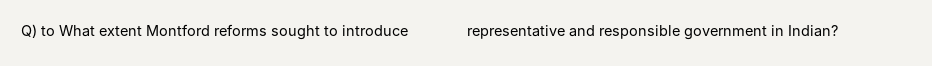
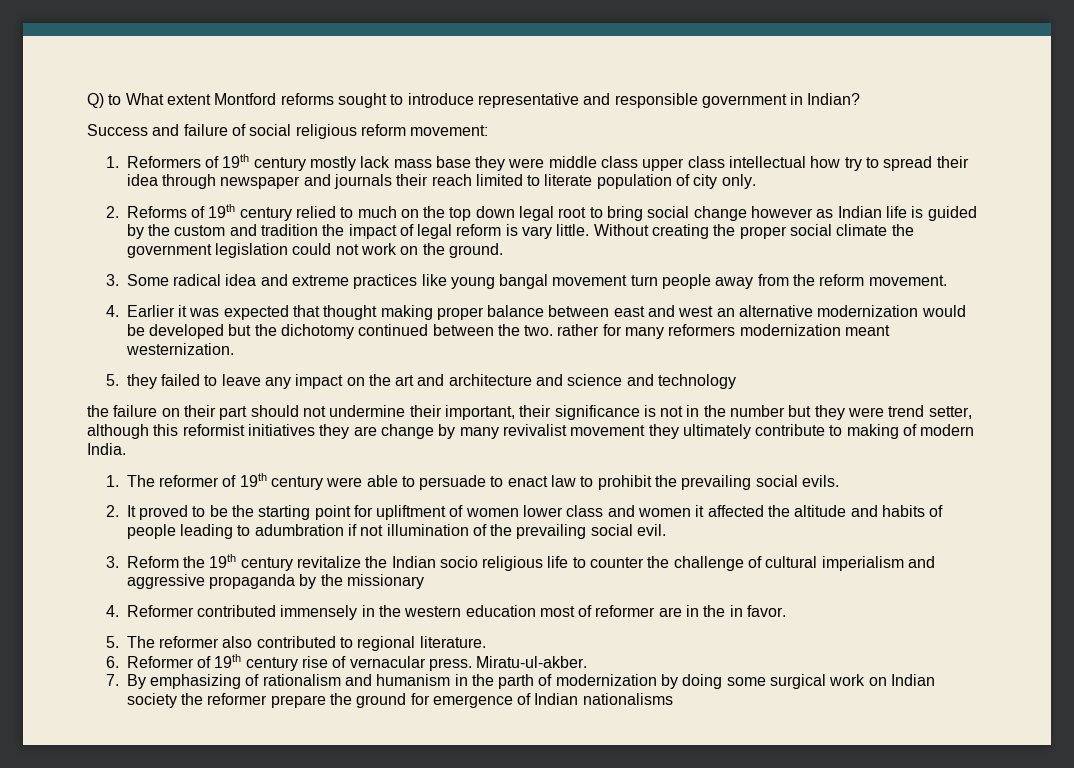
(838, 31) none -> [87,124,489,139] [105,154,969,171] [126,174,756,189] [105,204,977,221] [126,224,914,239] [126,243,503,258] [105,274,947,289] [105,305,966,320] [126,324,891,339] [125,343,234,355] [105,374,737,389] [87,405,972,420] [87,424,975,439] [87,443,126,455] [105,473,840,490] [105,505,944,520] [126,524,667,539] [105,554,936,571] [126,574,424,589] [105,605,787,620] [105,636,486,651] [105,654,588,671] [105,674,936,689] [126,693,673,708] // Success and failure of social religious reform movement: // 1. Reformers of 19th century mostly lack mass base they were middle class upper class intellectual how try to spread their idea through newspaper and journals their reach limited to literate population of city only. // 2. Reforms of 19th century relied to much on the top down legal root to bring social change however as Indian life is guided by the custom and tradition the impact of legal reform is vary little. Without creating the proper social climate the government legislation could not work on the ground. // 3. Some radical idea and extreme practices like young bangal movement turn people away from the reform movement. // 4. Earlier it was expected that thought making proper balance between east and west an alternative modernization would be developed but the dichotomy continued between the two. rather for many reformers modernization meant westernization. // 5. they failed to leave any impact on the art and architecture and science and technology // the failure on their part should not undermine their important, their significance is not in the number but they were trend setter, although this reformist initiatives they are change by many revivalist movement they ultimately contribute to making of modern India. // 1. The reformer of 19th century were able to persuade to enact law to prohibit the prevailing social evils. // 2. It proved to be the starting point for upliftment of women lower class and women it affected the altitude and habits of people leading to adumbration if not illumination of the prevailing social evil. // 3. Reform the 19th century revitalize the Indian socio religious life to counter the challenge of cultural imperialism and aggressive propaganda by the missionary // 4. Reformer contributed immensely in the western education most of reformer are in the in favor. // 5. The reformer also contributed to regional literature. // 6. Reformer of 19th century rise of vernacular press. Miratu-ul-akber. // 7. By emphasizing of rationalism and humanism in the parth of modernization by doing some surgical work on Indian society the reformer prepare the ground for emergence of Indian nationalisms

